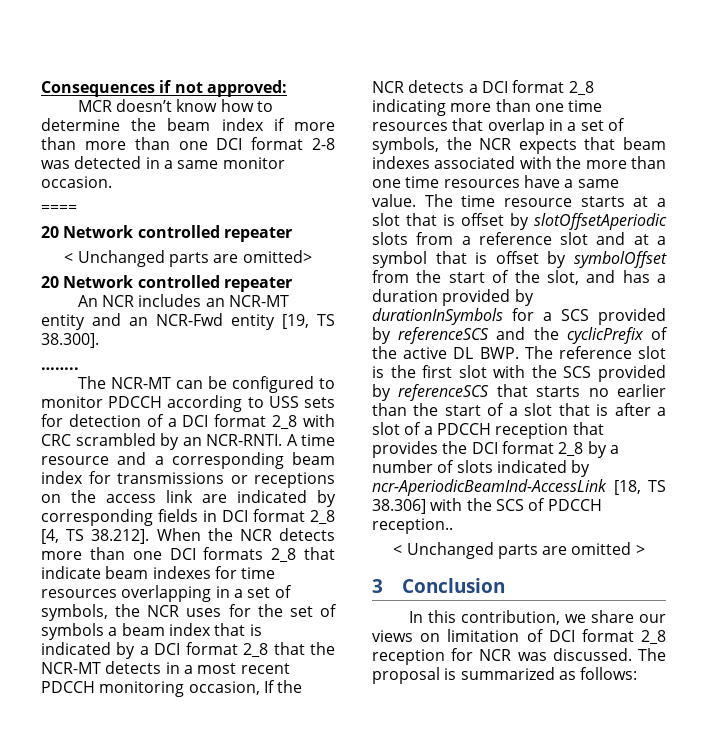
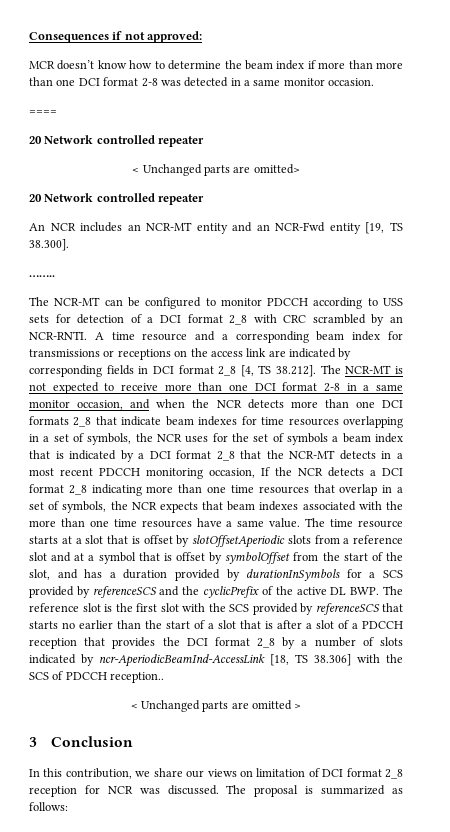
[156,528,201,541] When -> [320,365,403,374] [29,382,403,394] [29,399,186,410] The NCR-MT is not expected to receive more than one DCI format 2-8 in a same monitor occasion, and when

